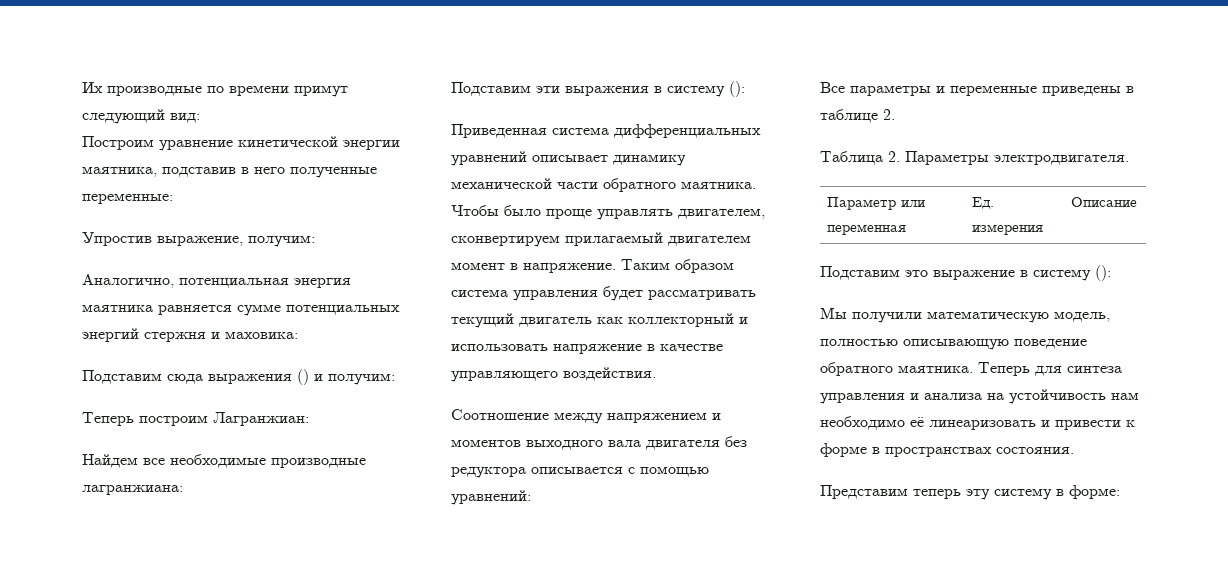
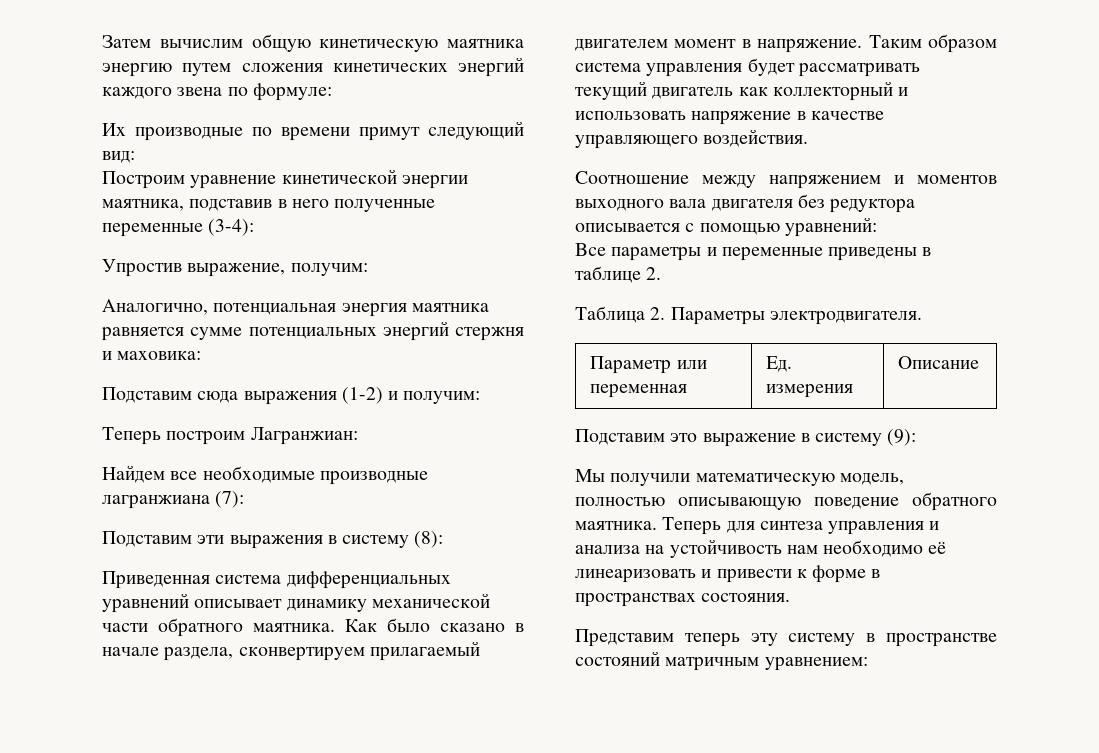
(82, 87) none -> [102,34,524,52] [102,57,524,77] [102,83,332,101] Затем вычислим общую кинетическую маятника энергию путем сложения кинетических энергий каждого звена по формуле: //
[82,193,173,204] переменные: -> [102,219,255,237] переменные (3-4):
[297,369,309,385] () -> [341,387,383,404] (1-2)
[82,485,183,495] лагранжиана: -> [102,491,245,509] лагранжиана (7):
[729,81,745,97] (): -> [414,531,444,548] (8):
[451,205,765,220] Чтобы было проще управлять двигателем, -> [345,618,524,632] [102,647,234,661] Как было сказано в начале раздела,
[1095,265,1111,281] (): -> [887,429,917,446] (9):
[1069,485,1120,499] форме: -> [886,633,997,647] [575,651,868,671] пространстве состояний матричным уравнением:

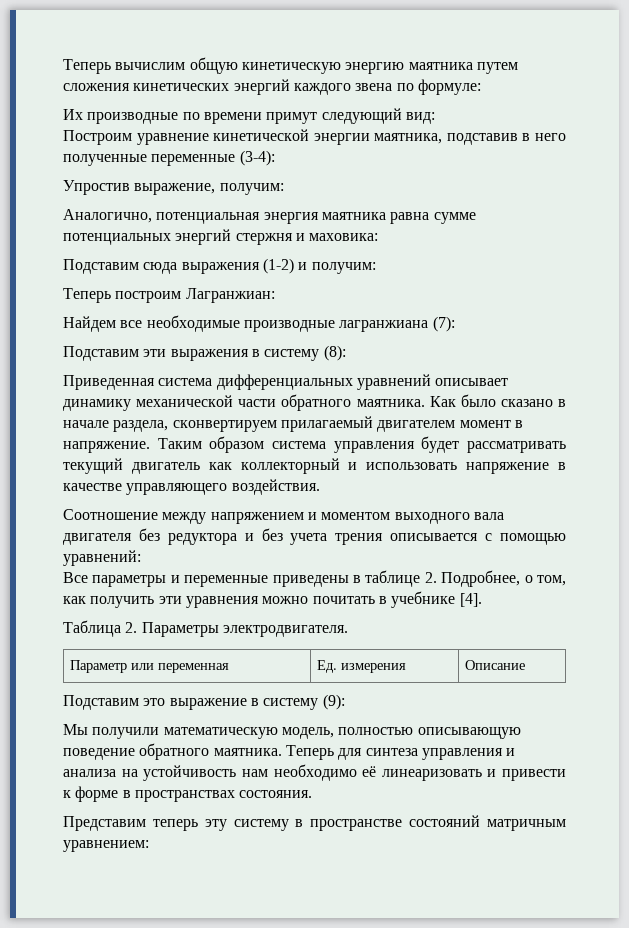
[102,35,151,48] Затем -> [63,59,111,74] Теперь
[447,39,524,48] [102,63,172,77] маятника энергию -> [345,62,473,74] энергию маятника
[101,327,184,341] равняется -> [390,212,430,224] равна
[917,175,997,184] моментов -> [321,512,391,520] моментом
(916, 206) none -> [244,528,384,545] и без учета трения
(662, 273) none -> [441,570,566,587] [63,591,482,608] Подробнее, о том, как получить эти уравнения можно почитать в учебнике [4].

